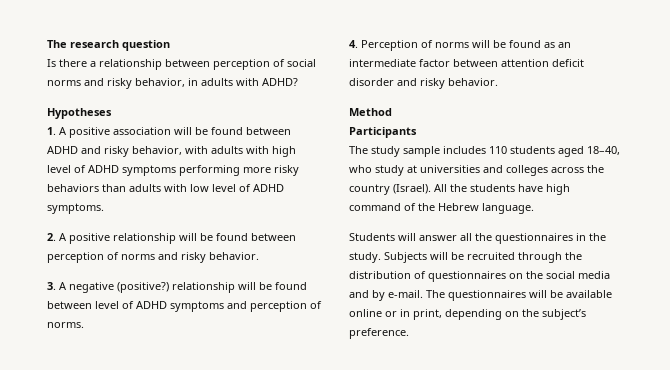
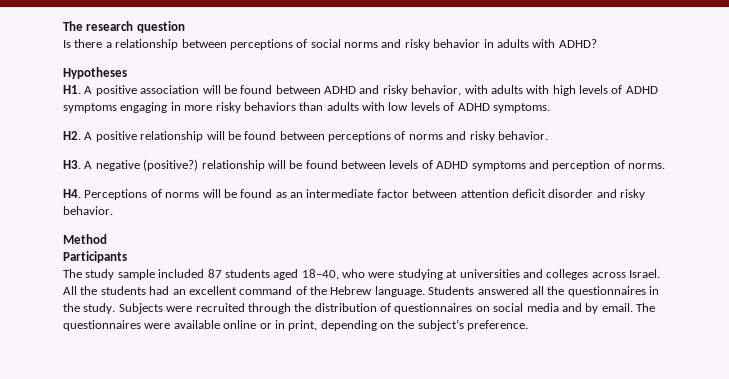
[213,59,270,70] perception -> [229,39,293,50] perceptions
[135,78,185,87] behavior, -> [433,39,481,48] behavior
[47,127,56,135] 1. -> [63,85,81,94] H1.
[47,165,240,176] level of ADHD symptoms performing -> [579,85,658,94] [63,102,181,113] levels of ADHD symptoms engaging in
[212,184,236,192] level -> [410,102,440,111] levels
[47,233,56,241] 2. -> [63,131,81,140] H2.
[47,252,104,263] perception -> [328,131,391,142] perceptions
[47,282,56,290] 3. -> [63,160,81,169] H3.
[95,301,119,309] level -> [389,160,419,169] levels
[349,40,418,51] 4. Perception -> [63,189,148,200] H4. Perceptions
[443,146,507,154] includes 110 -> [158,269,222,278] included 87
[375,165,404,176] study -> [368,269,443,280] were studying
[587,165,604,173] [349,184,570,195] the country (Israel). All the students have high -> [629,269,660,278] [63,286,237,295] Israel. All the students had an excellent
[349,233,457,241] // Students will answer -> [428,286,529,295] Students answered
[430,252,464,260] will be -> [166,306,193,312] were
[526,271,543,279] the -> (490, 309) none
[388,290,423,298] e-mail. -> [601,303,633,312] email.
[529,290,563,298] will be -> [144,323,171,329] were

